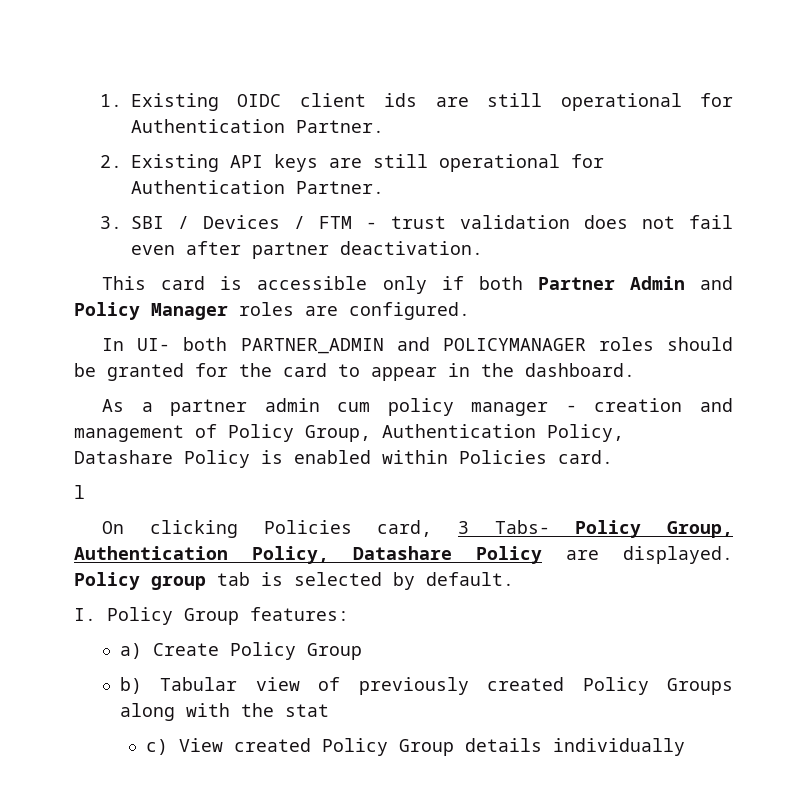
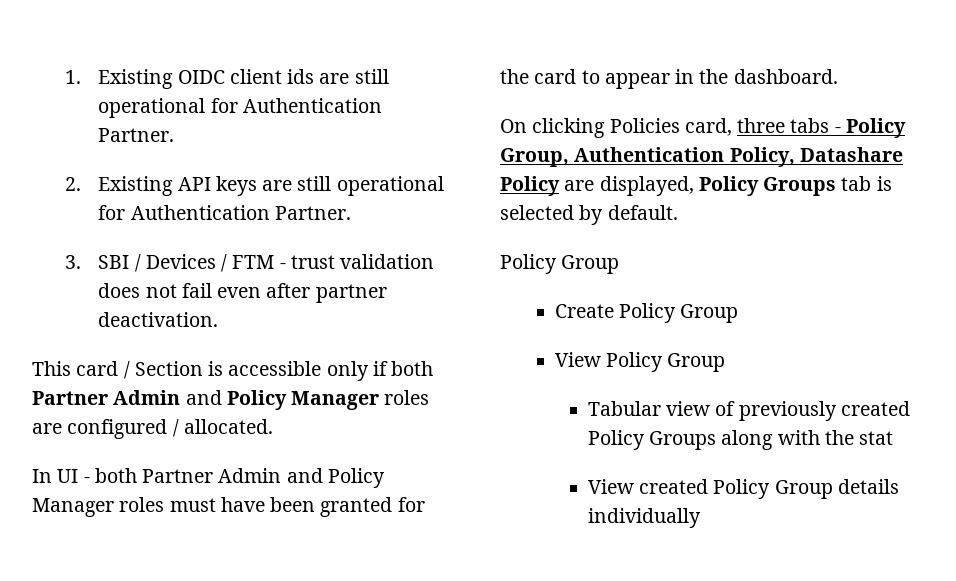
(206, 283) none -> [123,361,203,379] / Section
[349,302,470,320] [102,337,733,354] [74,363,96,377] configured. // In UI- both PARTNER_ADMIN and POLICYMANAGER roles should be -> [67,419,273,439] [32,468,385,488] [32,497,316,517] configured / allocated. // In UI - both Partner Admin and Policy Manager roles must have been
[102,398,733,416] [74,424,624,442] [74,450,613,468] [74,485,85,499] // As a partner admin cum policy manager - creation and management of Policy Group, Authentication Policy, Datashare Policy is enabled within Policies card. // l -> (838, 76) none
[457,520,550,534] 3 Tabs- -> [737,118,841,133] three tabs -
[623,546,733,564] [74,572,206,590] displayed. Policy group -> [599,176,837,196] displayed, Policy Groups
[74,607,349,625] [119,643,142,659] I. Policy Group features: // a) -> [500,254,620,274] Policy Group //
[119,677,142,694] b) -> [554,352,726,372] View Policy Group //
[145,739,168,755] c) -> (894, 438) none

